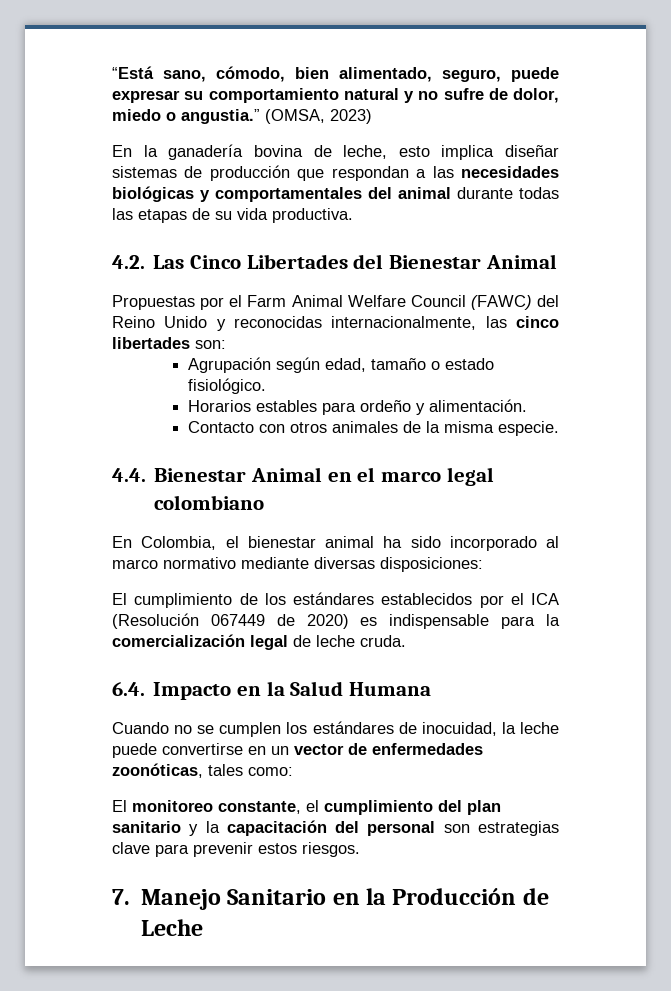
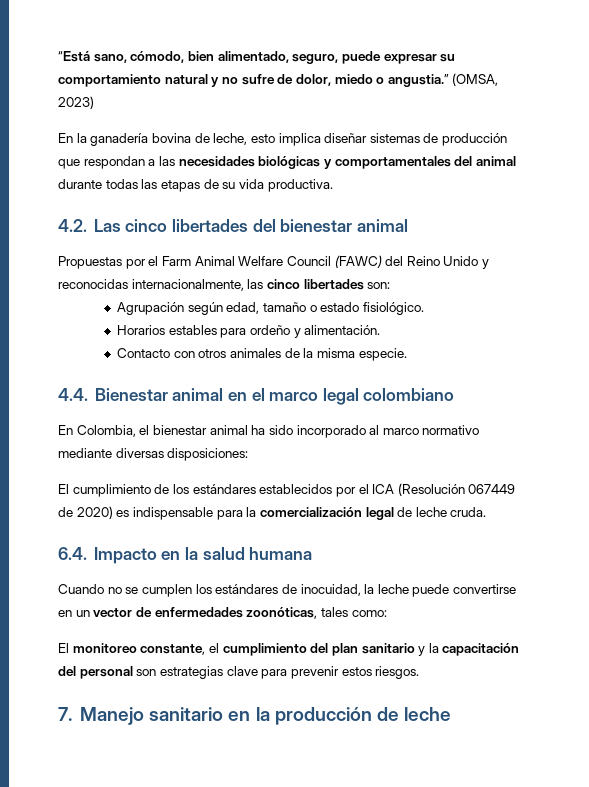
[189,254,557,269] Cinco Libertades del Bienestar Animal -> [125,219,408,232] cinco libertades del bienestar animal
[250,467,322,482] Animal -> [172,388,224,401] animal
[290,681,431,696] Salud Humana -> [202,547,313,560] salud humana
[227,888,549,905] [140,919,203,936] Sanitario en la Producción de Leche -> [149,707,451,725] sanitario en la producción de leche

